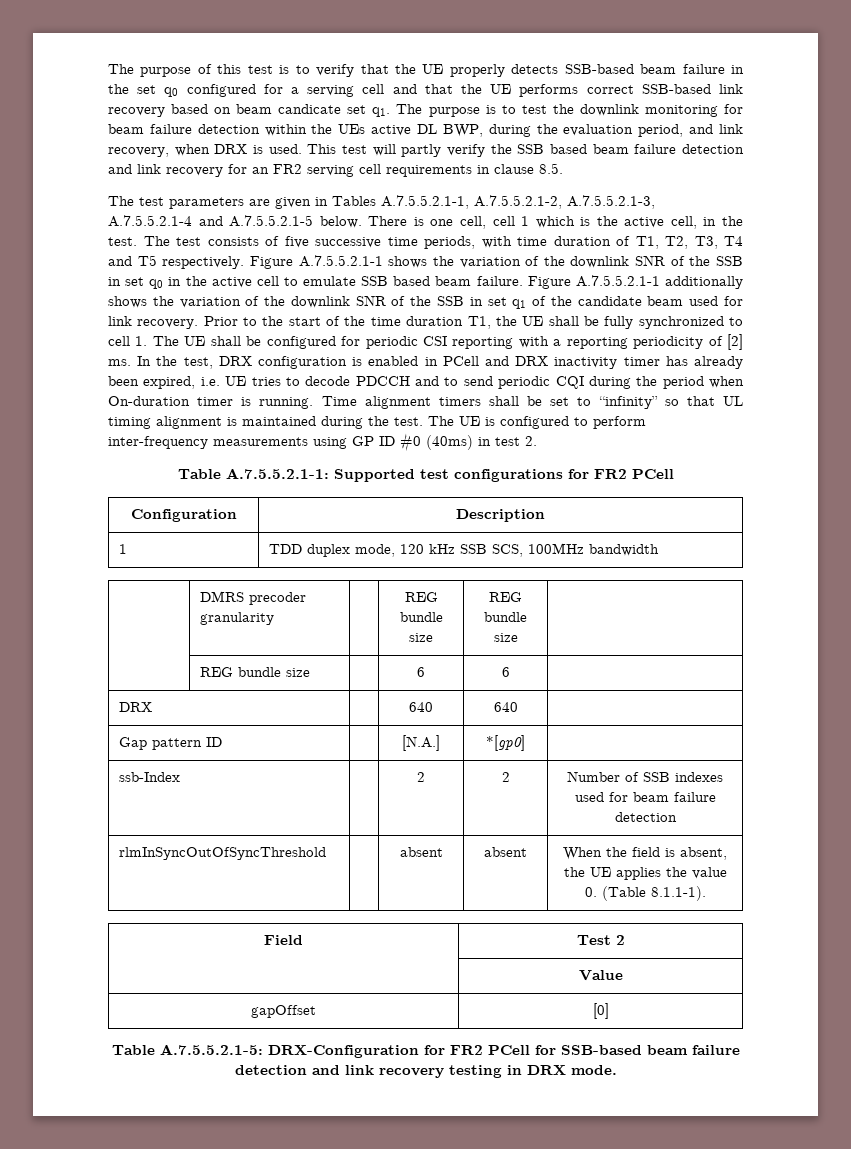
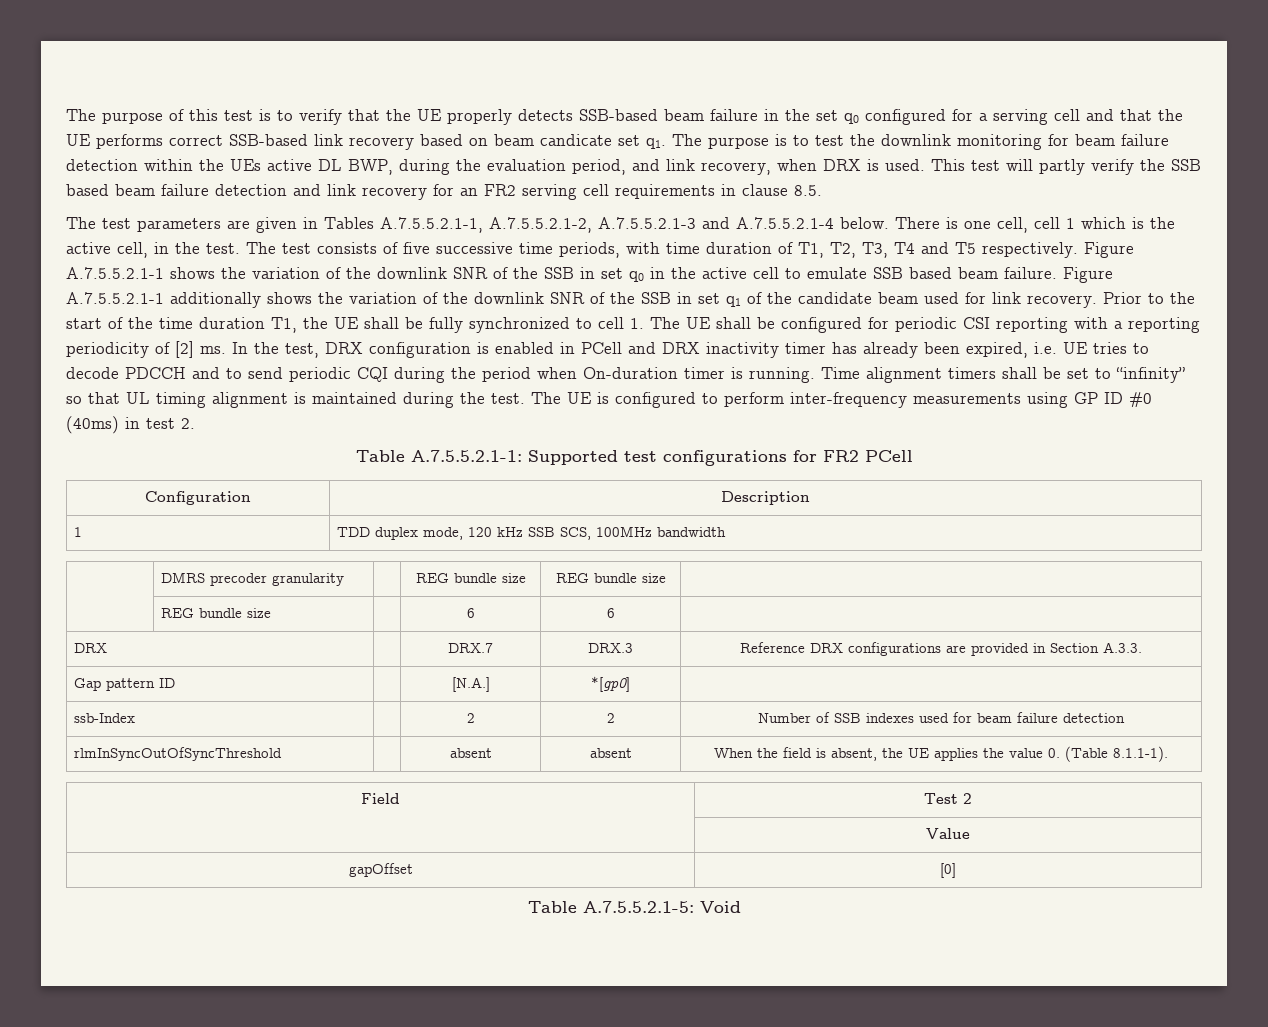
[567,195,655,209] [108,215,314,227] A.7.5.5.2.1-3, A.7.5.5.2.1-4 and A.7.5.5.2.1-5 -> [598,217,834,229] A.7.5.5.2.1-3 and A.7.5.5.2.1-4
[409,702,433,712] [493,702,518,712] 640 | 640 | -> [448,643,493,653] [588,643,633,653] [740,642,1142,656] DRX.7 | DRX.3 | Reference DRX configurations are provided in Section A.3.3.
[267,1045,740,1058] [234,1065,617,1078] DRX-Configuration for FR2 PCell for SSB-based beam failure detection and link recovery testing in DRX mode. -> [699,901,741,913] Void

